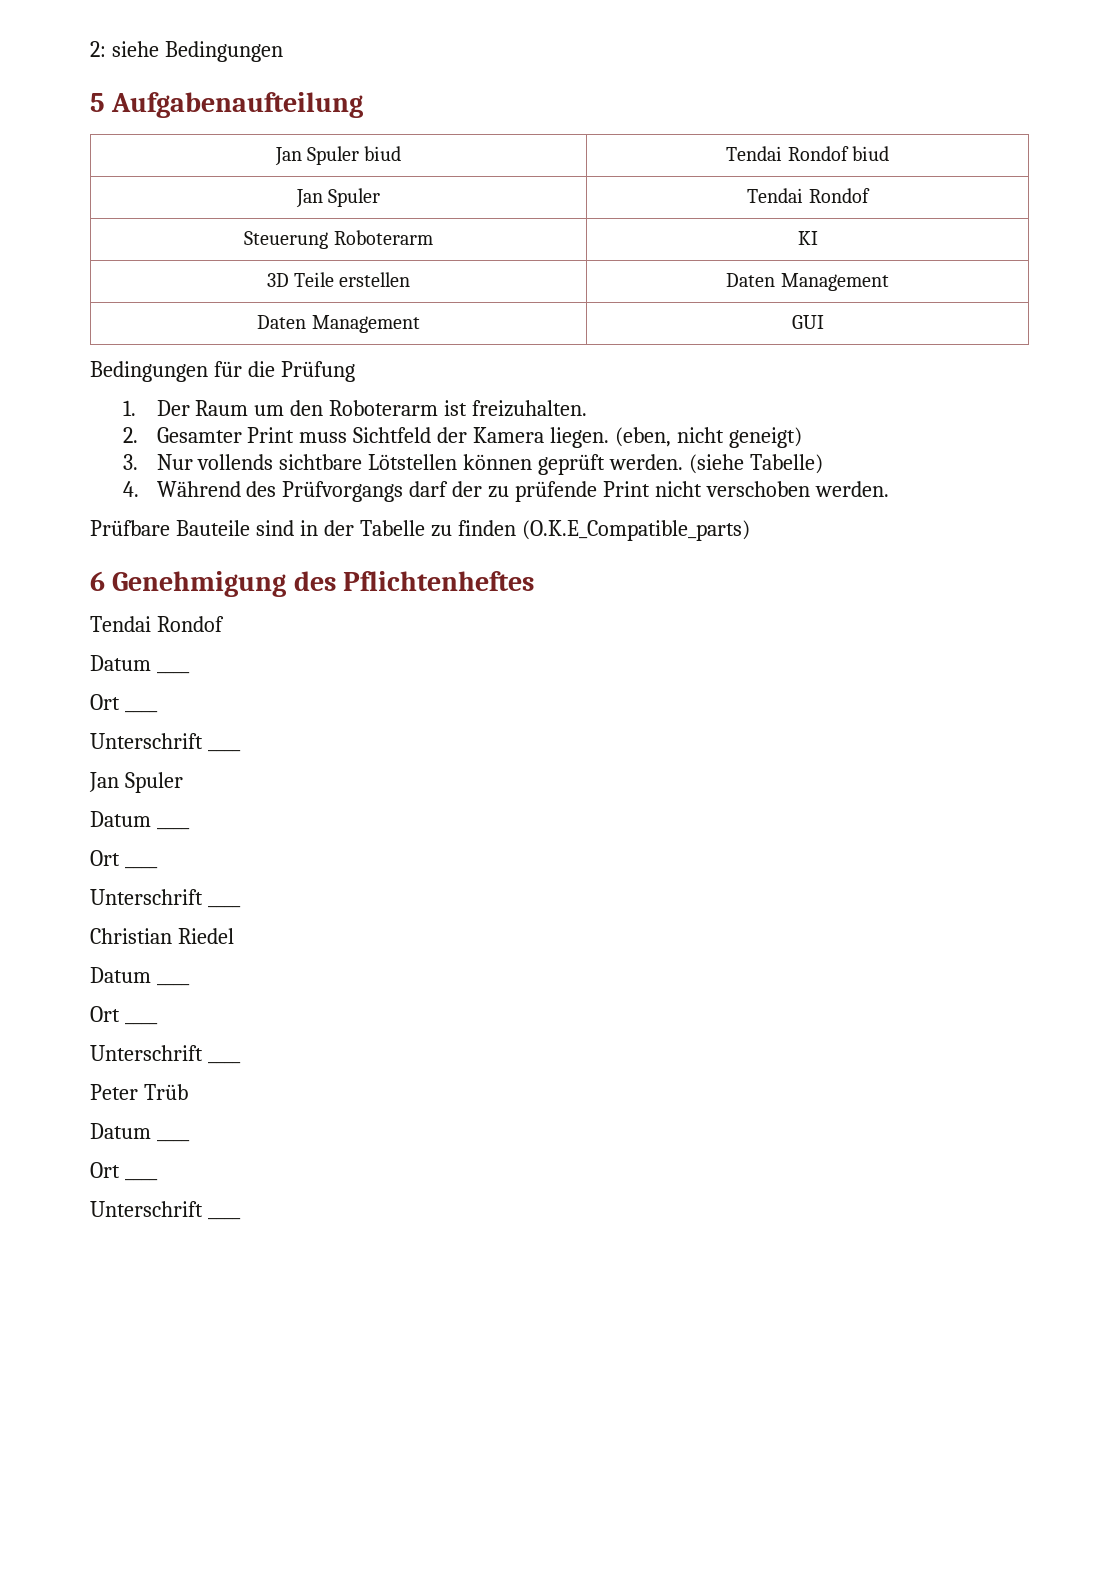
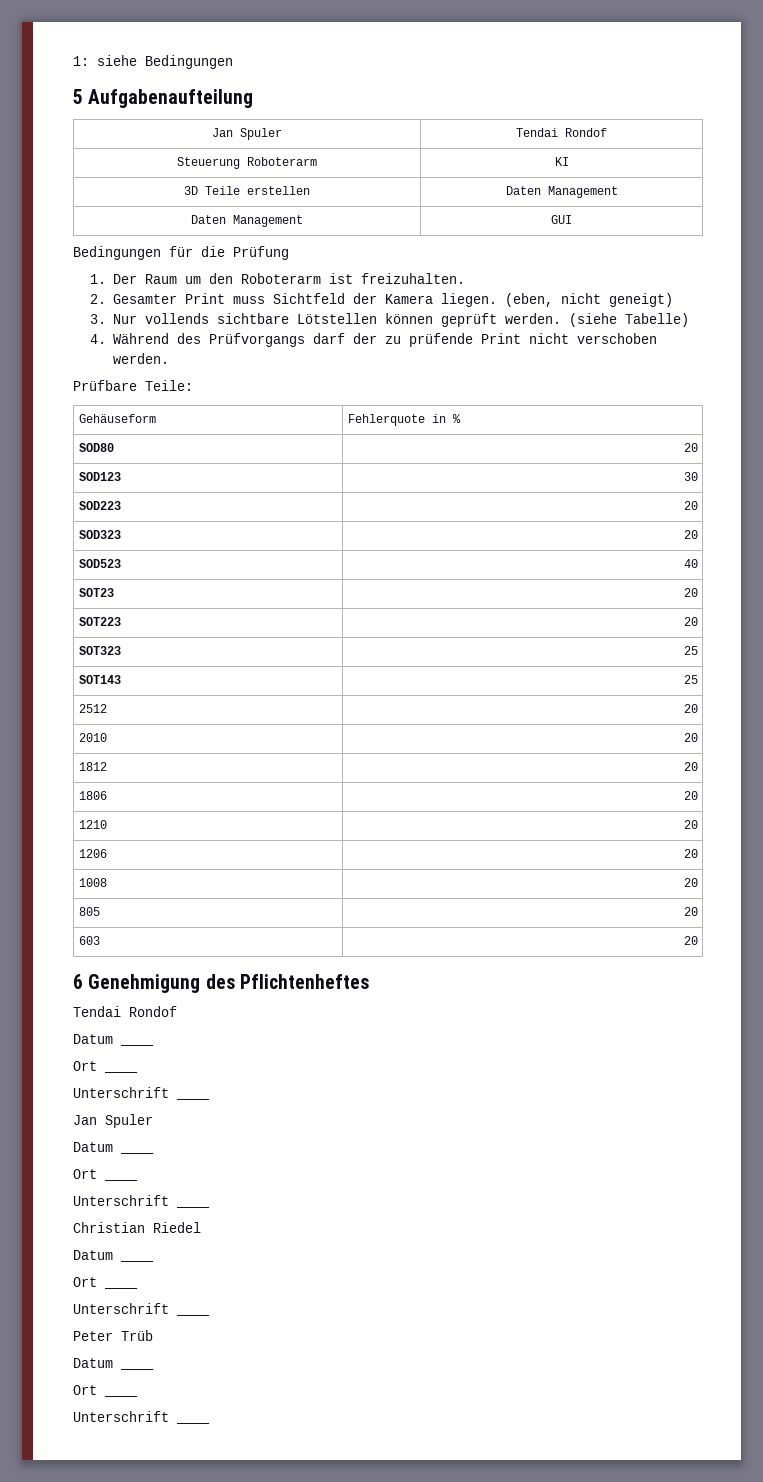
[90,41,106,57] 2: -> [73,56,89,66] 1:
[274,146,402,166] [726,146,889,161] // Jan Spuler biud | Tendai Rondof biud -> (254, 98) none
[175,520,750,541] Bauteile sind in der Tabelle zu finden (O.K.E_Compatible_parts) -> [145,380,193,391] [78,414,156,423] [347,414,461,426] [78,443,114,452] [683,443,698,452] [78,472,121,481] [683,472,698,481] [78,501,121,510] [683,501,698,510] [78,530,121,539] [683,530,698,539] [78,559,121,568] [683,559,698,568] [78,588,114,597] [683,588,698,597] [78,617,121,626] [683,617,698,626] [78,646,121,655] [683,646,698,655] [78,675,121,684] [683,675,698,684] [78,704,107,713] [683,704,698,713] [78,733,107,742] [683,733,698,742] [78,762,107,771] [683,762,698,771] [78,791,107,800] [683,791,698,800] [78,820,107,829] [683,820,698,829] [78,849,107,858] [683,849,698,858] [78,878,107,887] [683,878,698,887] [78,907,100,916] [683,907,698,916] [78,936,100,945] [683,936,698,945] Teile: // Gehäuseform | Fehlerquote in % // SOD80 | 20 // SOD123 | 30 // SOD223 | 20 // SOD323 | 20 // SOD523 | 40 // SOT23 | 20 // SOT223 | 20 // SOT323 | 25 // SOT143 | 25 // 2512 | 20 // 2010 | 20 // 1812 | 20 // 1806 | 20 // 1210 | 20 // 1206 | 20 // 1008 | 20 // 805 | 20 // 603 | 20

